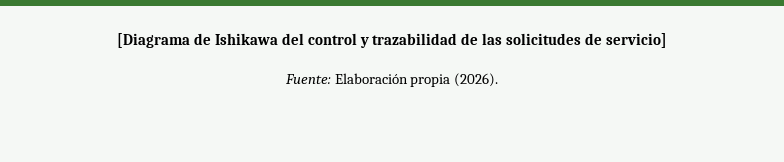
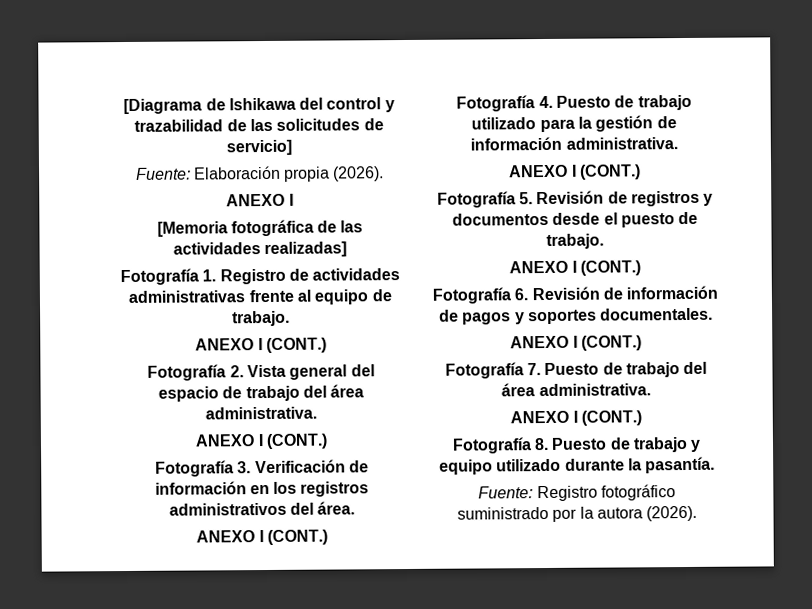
(499, 80) none -> [226,193,294,207] [156,219,364,237] [172,241,348,258] [119,268,401,286] [128,289,392,305] [232,310,290,327] [195,337,327,354] [147,364,375,381] [157,384,365,402] [205,406,317,420] [195,433,328,450] [155,459,369,477] [154,481,370,497] [168,501,356,516] [196,529,328,546] [456,94,692,112] [471,115,677,133] [470,136,678,151] [509,164,641,180] [436,190,714,208] [451,211,699,228] [546,233,604,249] [509,260,641,276] [431,285,719,304] [438,307,714,325] [510,335,642,351] [444,361,708,379] [501,383,651,397] [510,410,642,426] [451,436,702,454] [438,456,716,475] [478,484,676,502] [456,505,698,522] // ANEXO I // [Memoria fotográfica de las actividades realizadas] // Fotografía 1. Registro de actividades administrativas frente al equipo de trabajo. // ANEXO I (CONT.) // Fotografía 2. Vista general del espacio de trabajo del área administrativa. // ANEXO I (CONT.) // Fotografía 3. Verificación de información en los registros administrativos del área. // ANEXO I (CONT.) // Fotografía 4. Puesto de trabajo utilizado para la gestión de información administrativa. // ANEXO I (CONT.) // Fotografía 5. Revisión de registros y documentos desde el puesto de trabajo. // ANEXO I (CONT.) // Fotografía 6. Revisión de información de pagos y soportes documentales. // ANEXO I (CONT.) // Fotografía 7. Puesto de trabajo del área administrativa. // ANEXO I (CONT.) // Fotografía 8. Puesto de trabajo y equipo utilizado durante la pasantía. // Fuente: Registro fotográfico suministrado por la autora (2026).

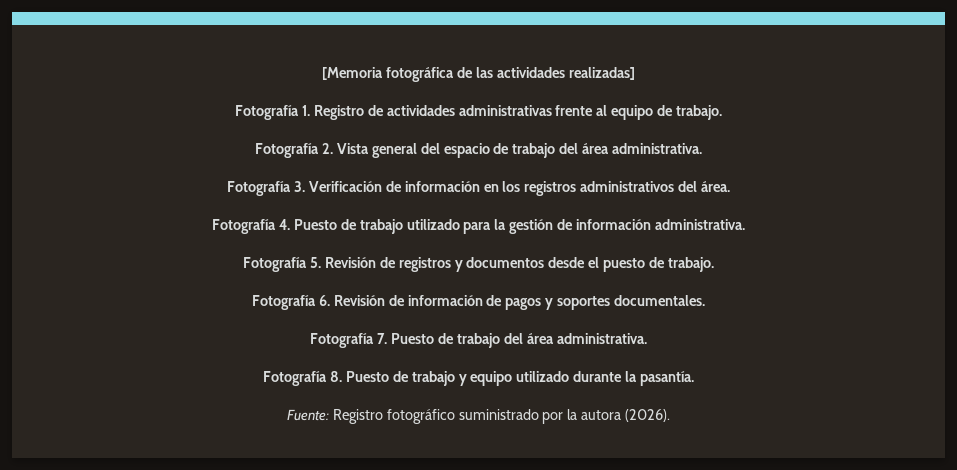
[123,97,395,115] [134,118,384,132] [226,139,292,156] [135,165,385,182] [226,193,294,207] [Diagrama de Ishikawa del control y trazabilidad de las solicitudes de servicio] // Fuente: Elaboración propia (2026). // ANEXO I // -> (322, 73) none
[195,337,327,354] // ANEXO I (CONT.) -> (723, 112) none
[195,433,328,450] // ANEXO I (CONT.) -> (703, 148) none
[196,529,328,546] // ANEXO I (CONT.) -> (731, 186) none
[509,164,641,180] // ANEXO I (CONT.) -> (746, 224) none
[509,260,641,276] // ANEXO I (CONT.) -> (715, 264) none
[510,335,642,351] // ANEXO I (CONT.) -> (706, 300) none
[510,410,642,426] // ANEXO I (CONT.) -> (647, 338) none

